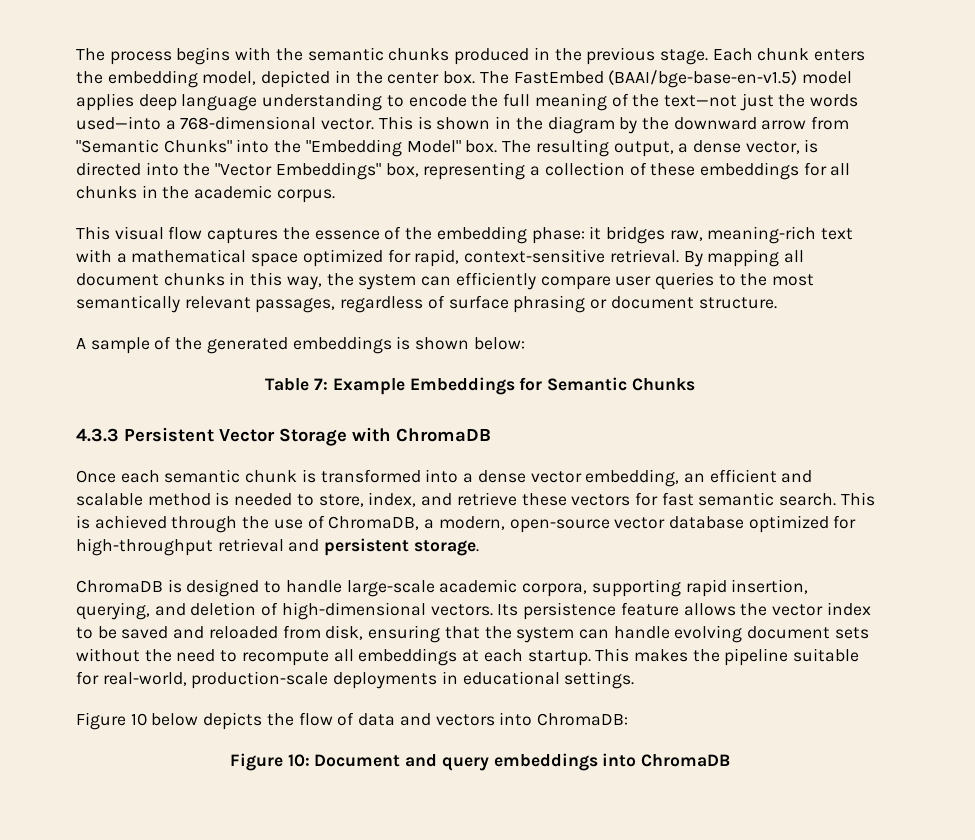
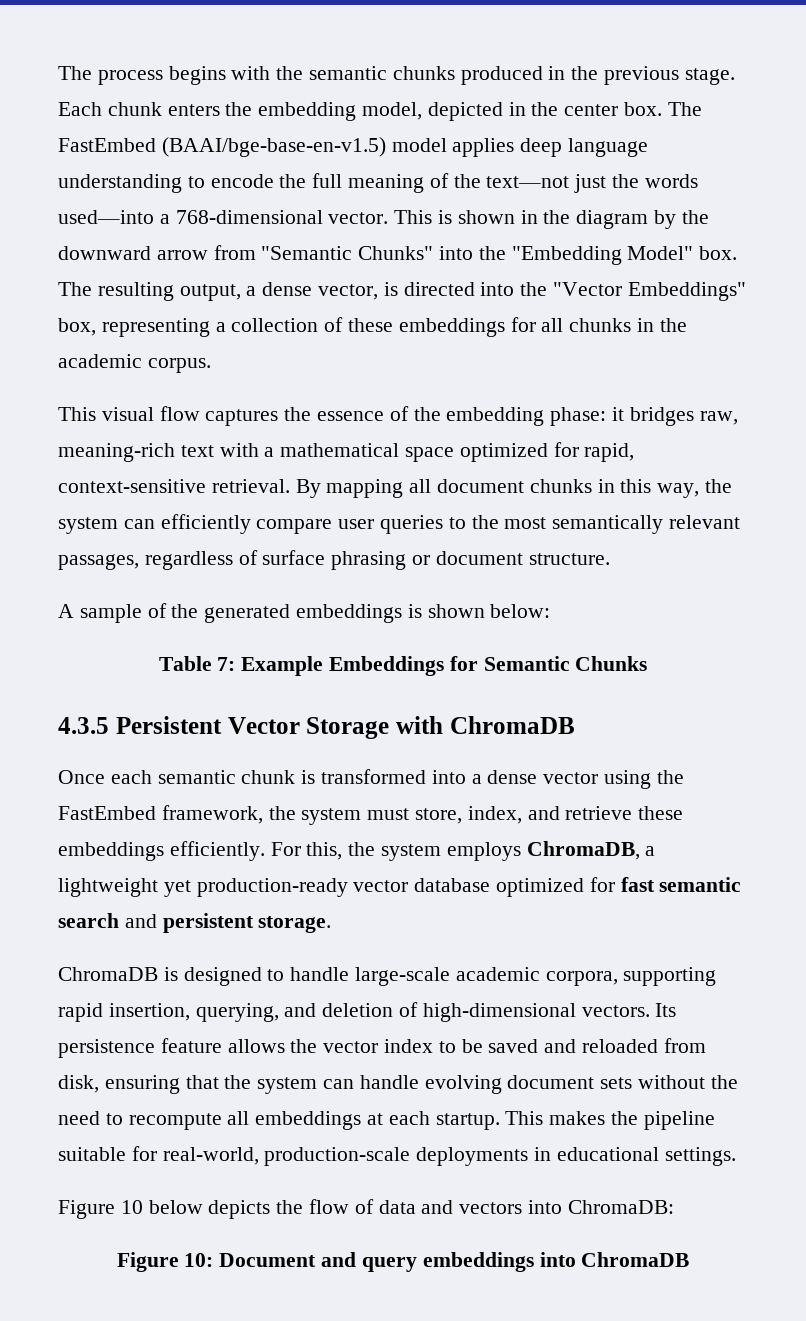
[76,428,119,442] 4.3.3 -> [58,717,109,734] 4.3.5
[585,469,813,487] [76,492,314,506] embedding, an efficient and scalable method is needed to -> [604,770,684,789] [58,805,410,825] using the FastEmbed framework, the system must
[571,492,875,506] [76,515,610,533] vectors for fast semantic search. This is achieved through the use of ChromaDB, a modern, open-source -> [58,841,656,861] [58,878,348,897] embeddings efficiently. For this, the system employs ChromaDB, a lightweight yet production-ready
[76,538,284,556] high-throughput retrieval -> [620,877,742,892] [58,913,119,928] fast semantic search

